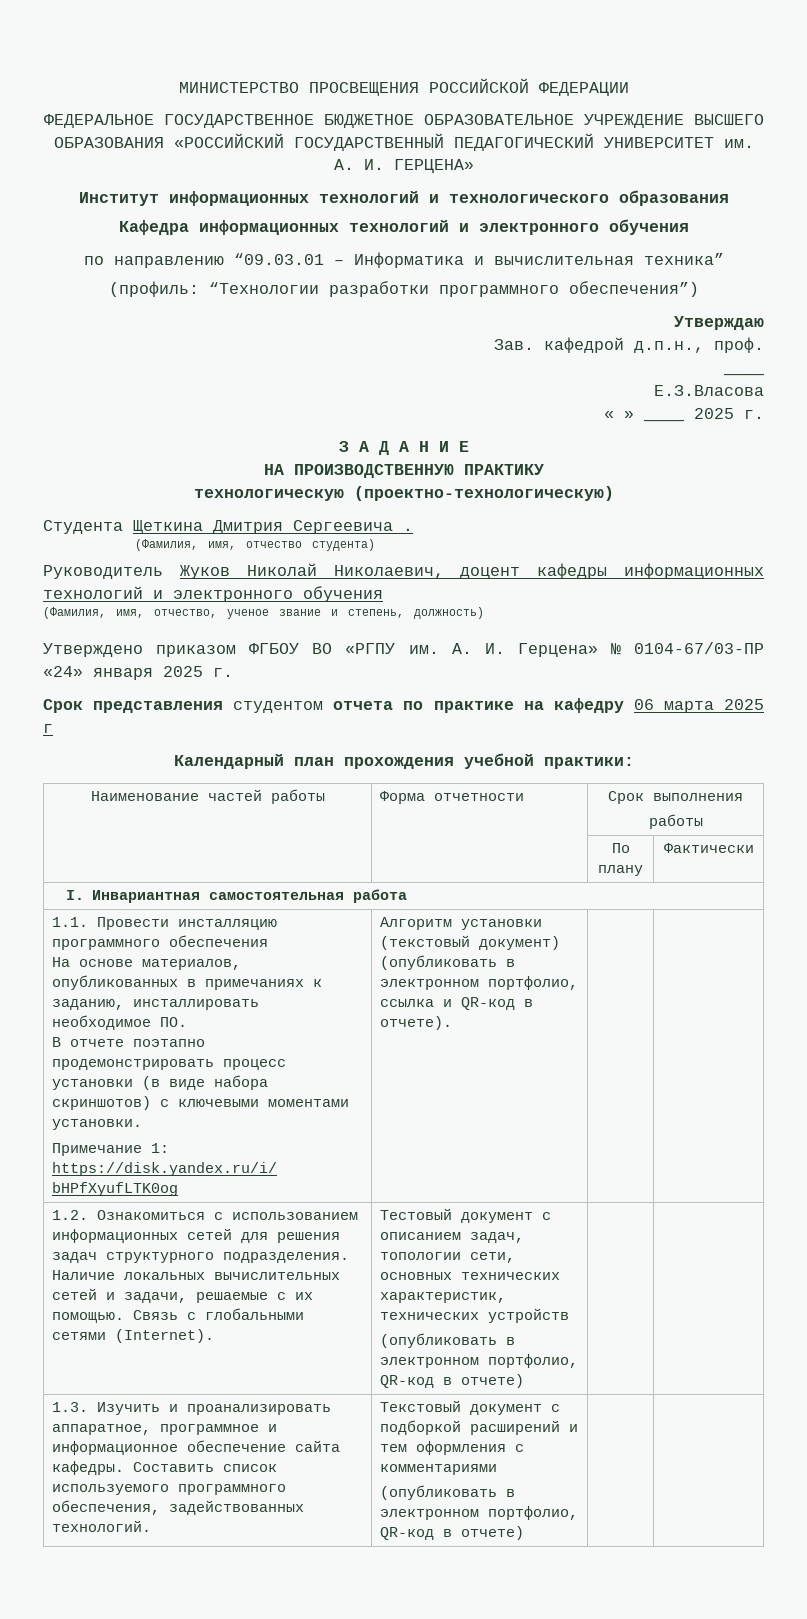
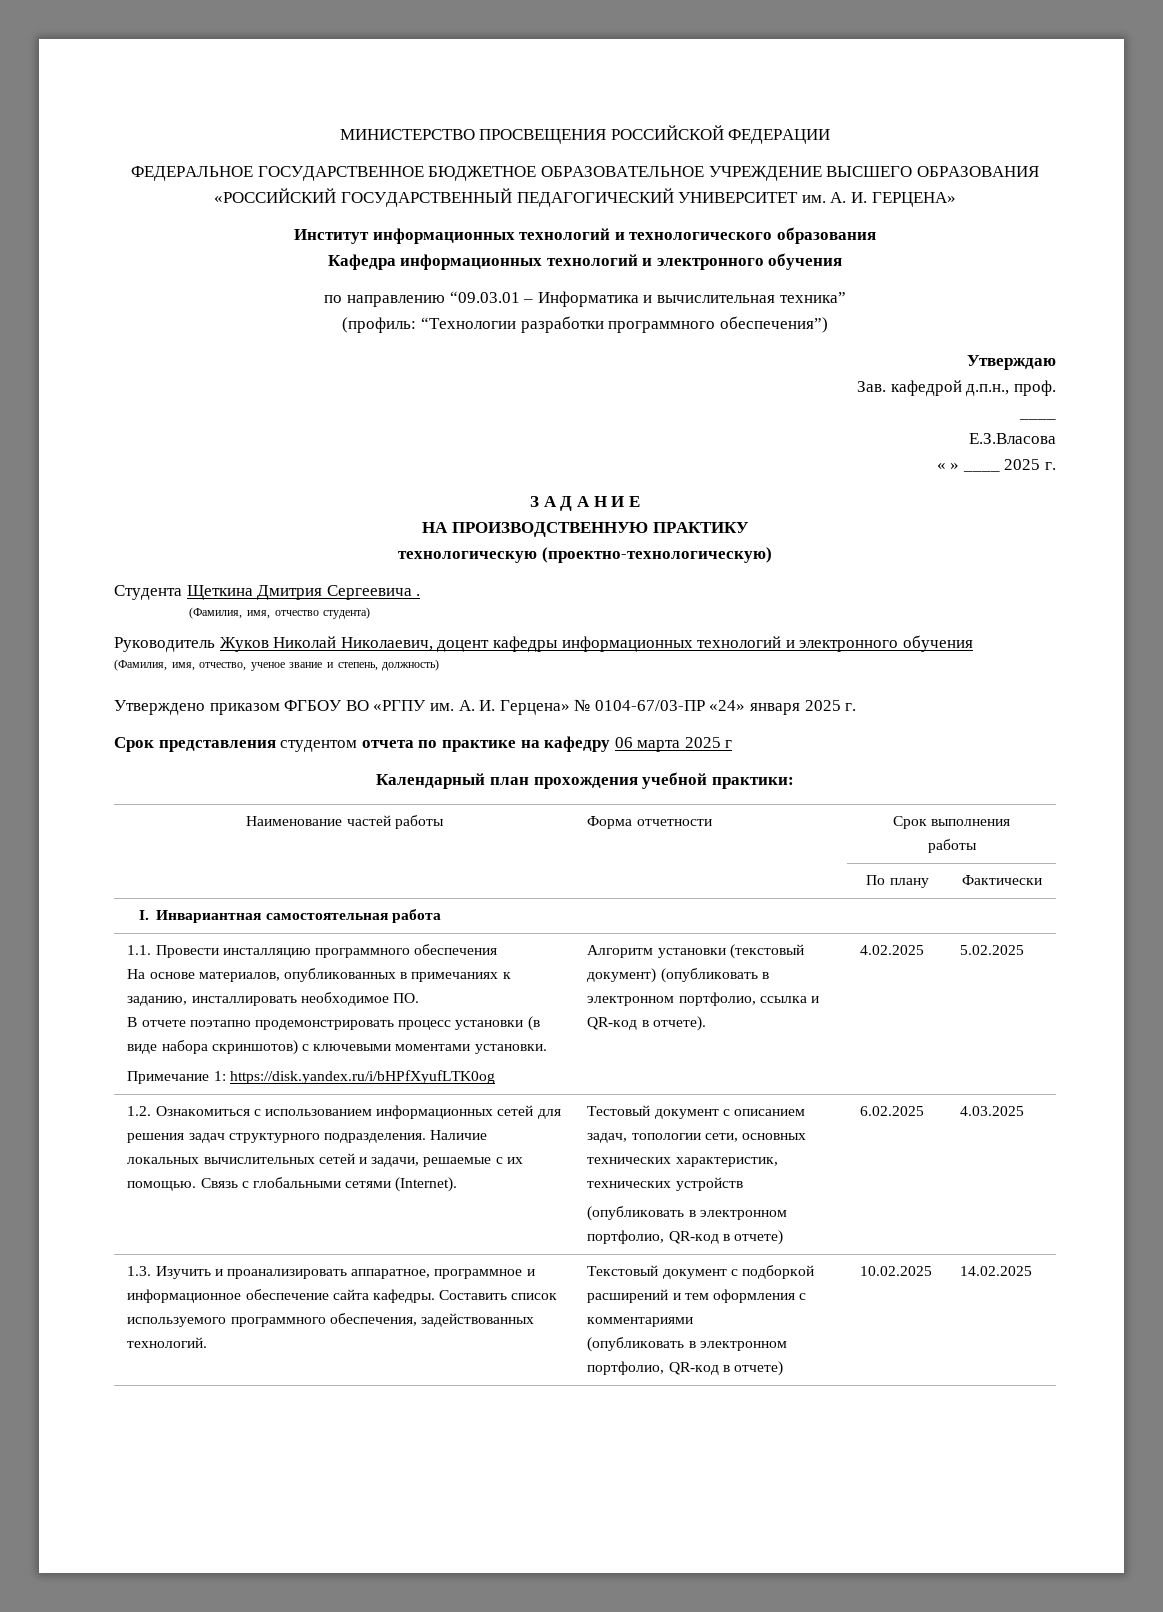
(453, 1023) | -> [860,945,925,955] [960,945,1025,955] 4.02.2025 | 5.02.2025
(525, 1381) | -> [860,1106,925,1116] [960,1106,1025,1116] 6.02.2025 | 4.03.2025
(525, 1533) | -> [860,1266,933,1276] [960,1266,1033,1276] 10.02.2025 | 14.02.2025

